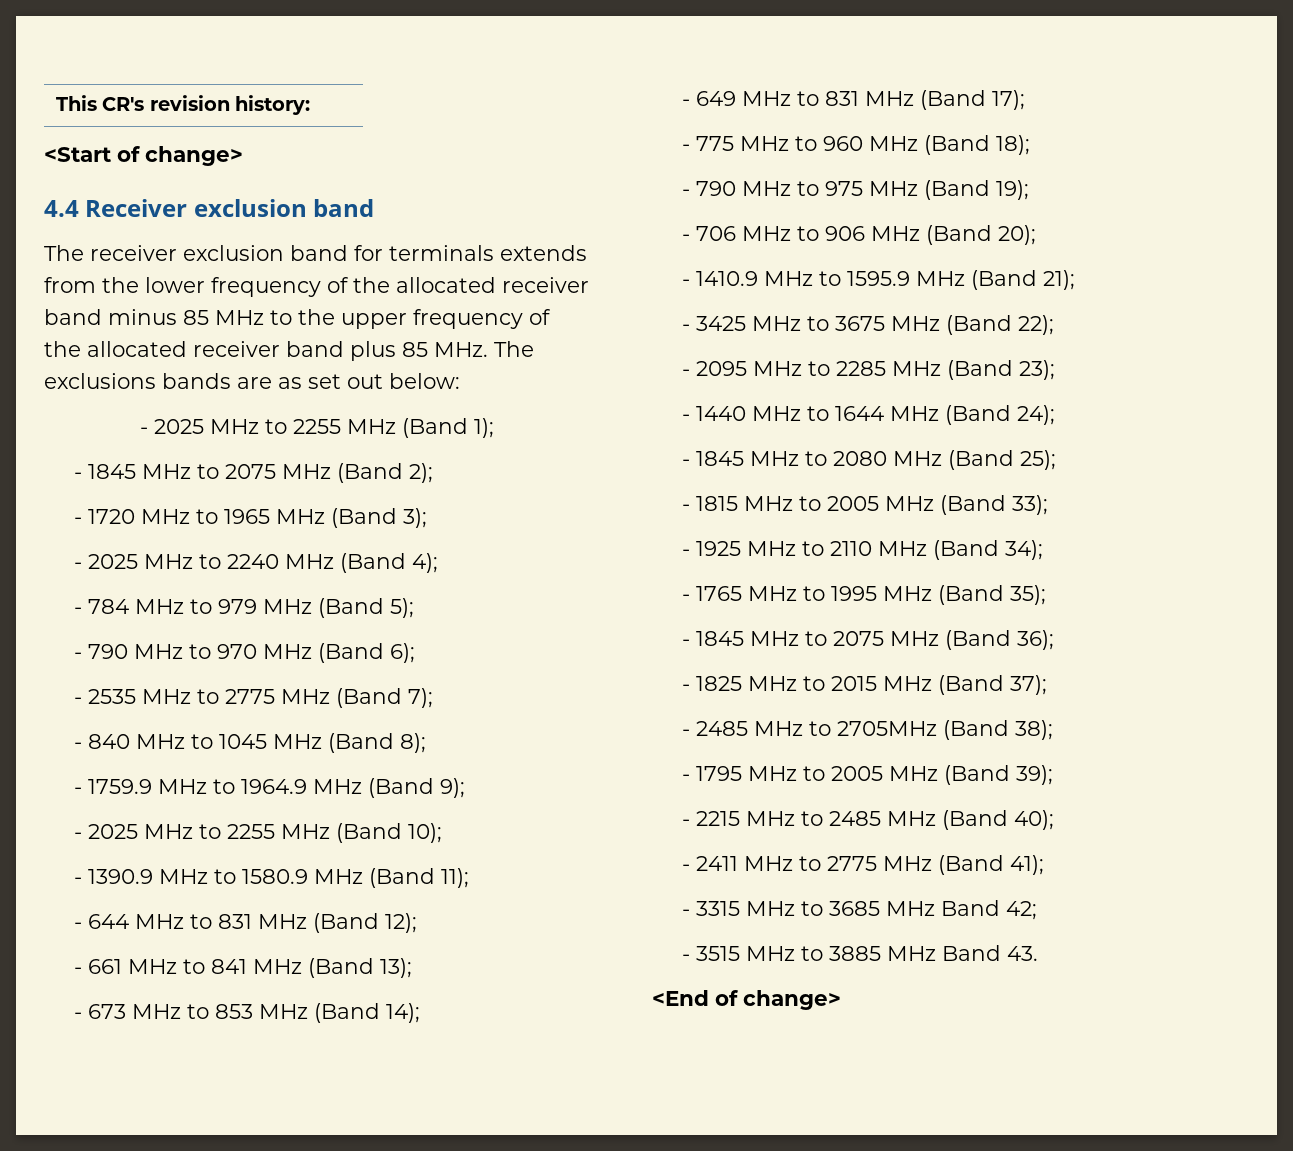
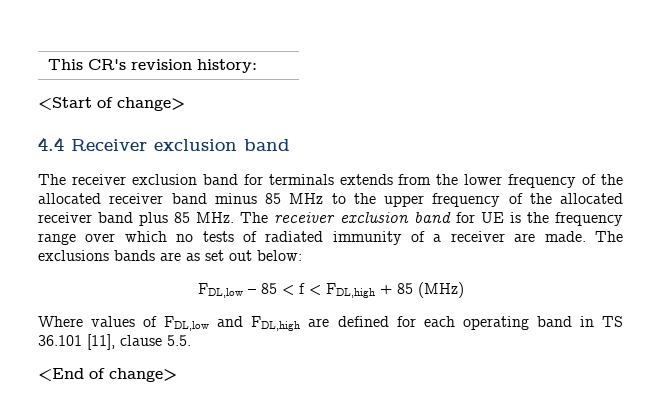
(534, 349) none -> [274,212,624,226] [38,231,623,245] receiver exclusion band for UE is the frequency range over which no tests of radiated immunity of a receiver are made. The
[140,418,494,438] [73,463,433,483] [73,508,427,528] [73,553,438,573] [73,598,414,618] [73,643,415,663] [73,688,433,708] [73,733,426,753] [73,778,465,798] [73,823,442,843] [73,868,469,888] [73,913,417,933] [73,958,412,978] [73,1003,420,1023] [681,90,1025,110] [681,135,1030,155] [681,180,1029,200] [681,225,1036,245] [681,270,1075,290] [681,315,1054,335] [681,360,1055,380] [681,405,1055,425] [681,450,1056,470] [681,495,1048,515] [681,540,1043,560] [681,585,1046,605] [681,630,1054,650] [681,675,1047,695] [681,720,1053,740] [681,765,1053,785] [681,810,1054,830] [681,855,1044,875] [681,900,1037,920] [681,945,1038,961] - 2025 MHz to 2255 MHz (Band 1); // - 1845 MHz to 2075 MHz (Band 2); // - 1720 MHz to 1965 MHz (Band 3); // - 2025 MHz to 2240 MHz (Band 4); // - 784 MHz to 979 MHz (Band 5); // - 790 MHz to 970 MHz (Band 6); // - 2535 MHz to 2775 MHz (Band 7); // - 840 MHz to 1045 MHz (Band 8); // - 1759.9 MHz to 1964.9 MHz (Band 9); // - 2025 MHz to 2255 MHz (Band 10); // - 1390.9 MHz to 1580.9 MHz (Band 11); // - 644 MHz to 831 MHz (Band 12); // - 661 MHz to 841 MHz (Band 13); // - 673 MHz to 853 MHz (Band 14); // - 649 MHz to 831 MHz (Band 17); // - 775 MHz to 960 MHz (Band 18); // - 790 MHz to 975 MHz (Band 19); // - 706 MHz to 906 MHz (Band 20); // - 1410.9 MHz to 1595.9 MHz (Band 21); // - 3425 MHz to 3675 MHz (Band 22); // - 2095 MHz to 2285 MHz (Band 23); // - 1440 MHz to 1644 MHz (Band 24); // - 1845 MHz to 2080 MHz (Band 25); // - 1815 MHz to 2005 MHz (Band 33); // - 1925 MHz to 2110 MHz (Band 34); // - 1765 MHz to 1995 MHz (Band 35); // - 1845 MHz to 2075 MHz (Band 36); // - 1825 MHz to 2015 MHz (Band 37); // - 2485 MHz to 2705MHz (Band 38); // - 1795 MHz to 2005 MHz (Band 39); // - 2215 MHz to 2485 MHz (Band 40); // - 2411 MHz to 2775 MHz (Band 41); // - 3315 MHz to 3685 MHz Band 42; // - 3515 MHz to 3885 MHz Band 43. -> [197,282,464,298] [38,316,624,331] [38,334,191,350] FDL,low – 85 < f < FDL,high + 85 (MHz) // Where values of FDL,low and FDL,high are defined for each operating band in TS 36.101 [11], clause 5.5.

